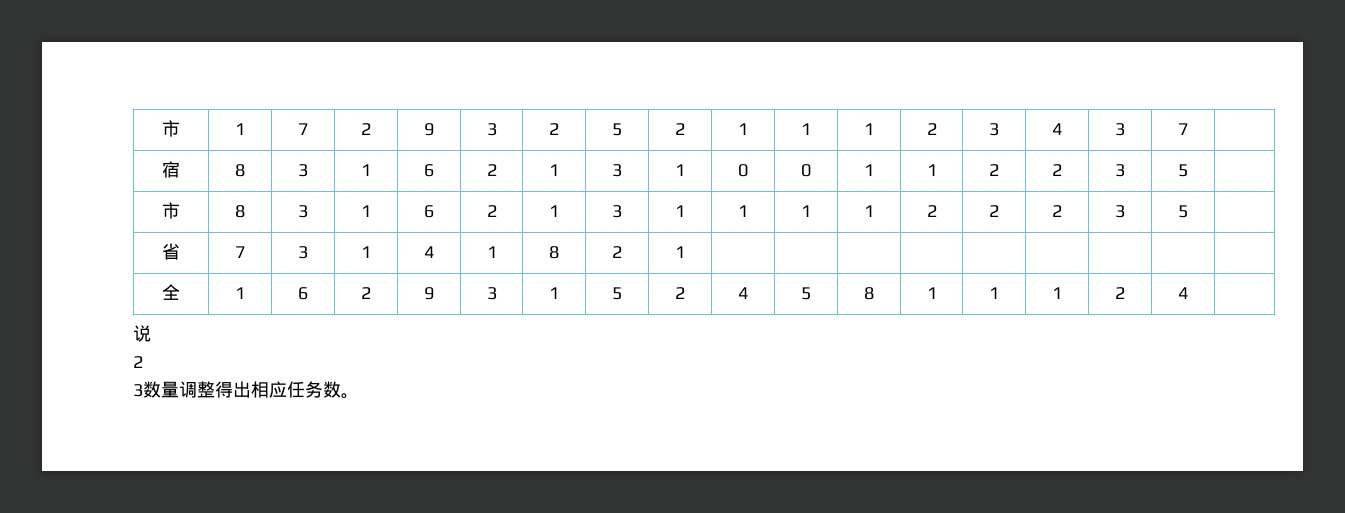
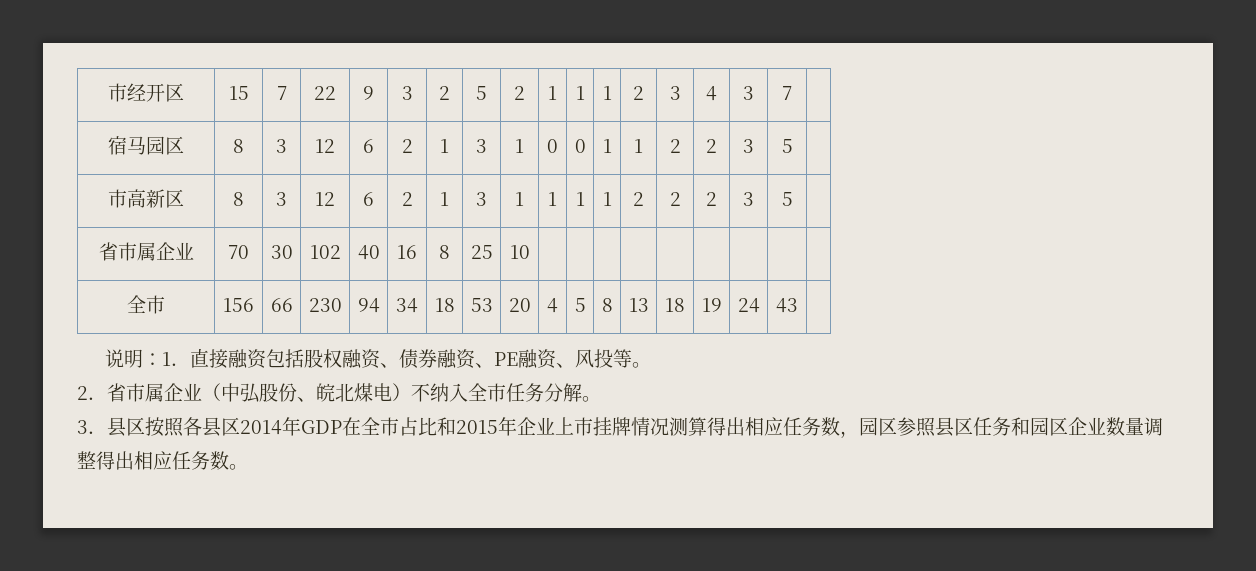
[162,120,180,137] [235,123,245,135] [298,123,308,135] [361,123,371,135] 市 | 1 | 7 | 2 -> [108,83,184,102] [228,86,249,100] [276,86,287,100] [314,86,336,100] 市经开区 | 15 | 7 | 22
[235,164,245,177] [298,164,308,177] [361,164,371,176] | 8 | 3 | 1 -> [127,136,184,155] [233,139,244,153] [276,139,287,153] [315,139,335,153] 马园区 | 8 | 3 | 12
[235,205,245,218] [298,205,308,218] [361,205,371,217] | 8 | 3 | 1 -> [127,189,184,208] [233,192,244,206] [276,192,287,206] [315,192,335,206] 高新区 | 8 | 3 | 12
[235,246,245,258] [298,246,308,259] [361,246,371,258] [424,246,434,258] [486,246,497,258] [549,246,559,259] [612,246,622,258] [675,246,685,258] [162,284,180,300] [235,287,245,299] [298,287,308,300] [361,287,371,299] [424,287,434,300] [486,287,497,300] [549,287,559,299] [612,287,622,300] [675,287,685,299] [738,287,748,299] [801,287,811,300] [864,287,874,300] [926,287,937,299] [989,287,999,299] [1052,287,1062,299] [1115,287,1125,299] [1178,287,1188,299] [133,325,151,342] [133,356,143,368] [133,384,143,397] | 7 | 3 | 1 | 4 | 1 | 8 | 2 | 1 | | | | | | | | | // 全 | 1 | 6 | 2 | 9 | 3 | 1 | 5 | 2 | 4 | 5 | 8 | 1 | 1 | 1 | 2 | 4 | // 说 // 2 // 3 -> [117,242,194,261] [228,245,249,259] [270,245,293,259] [309,245,341,259] [357,245,380,260] [397,245,417,259] [439,245,450,259] [470,245,493,259] [509,245,530,259] [127,295,165,314] [223,298,254,312] [270,298,293,312] [308,298,342,312] [357,298,380,313] [396,298,418,313] [434,298,455,312] [470,298,493,312] [508,298,531,312] [547,298,558,313] [574,298,586,312] [601,298,613,312] [628,298,649,312] [665,298,685,312] [701,298,722,312] [737,298,760,313] [776,298,798,313] [105,349,652,369] [77,383,601,403] [77,417,1106,438] 市属企业 | 70 | 30 | 102 | 40 | 16 | 8 | 25 | 10 | | | | | | | | | // 全市 | 156 | 66 | 230 | 94 | 34 | 18 | 53 | 20 | 4 | 5 | 8 | 13 | 18 | 19 | 24 | 43 | // 说明：1．直接融资包括股权融资、债券融资、PE融资、风投等。 // 2．省市属企业（中弘股份、皖北煤电）不纳入全市任务分解。 // 3．县区按照各县区2014年GDP在全市占比和2015年企业上市挂牌情况测算得出相应任务数，园区参照县区任务和园区企业

